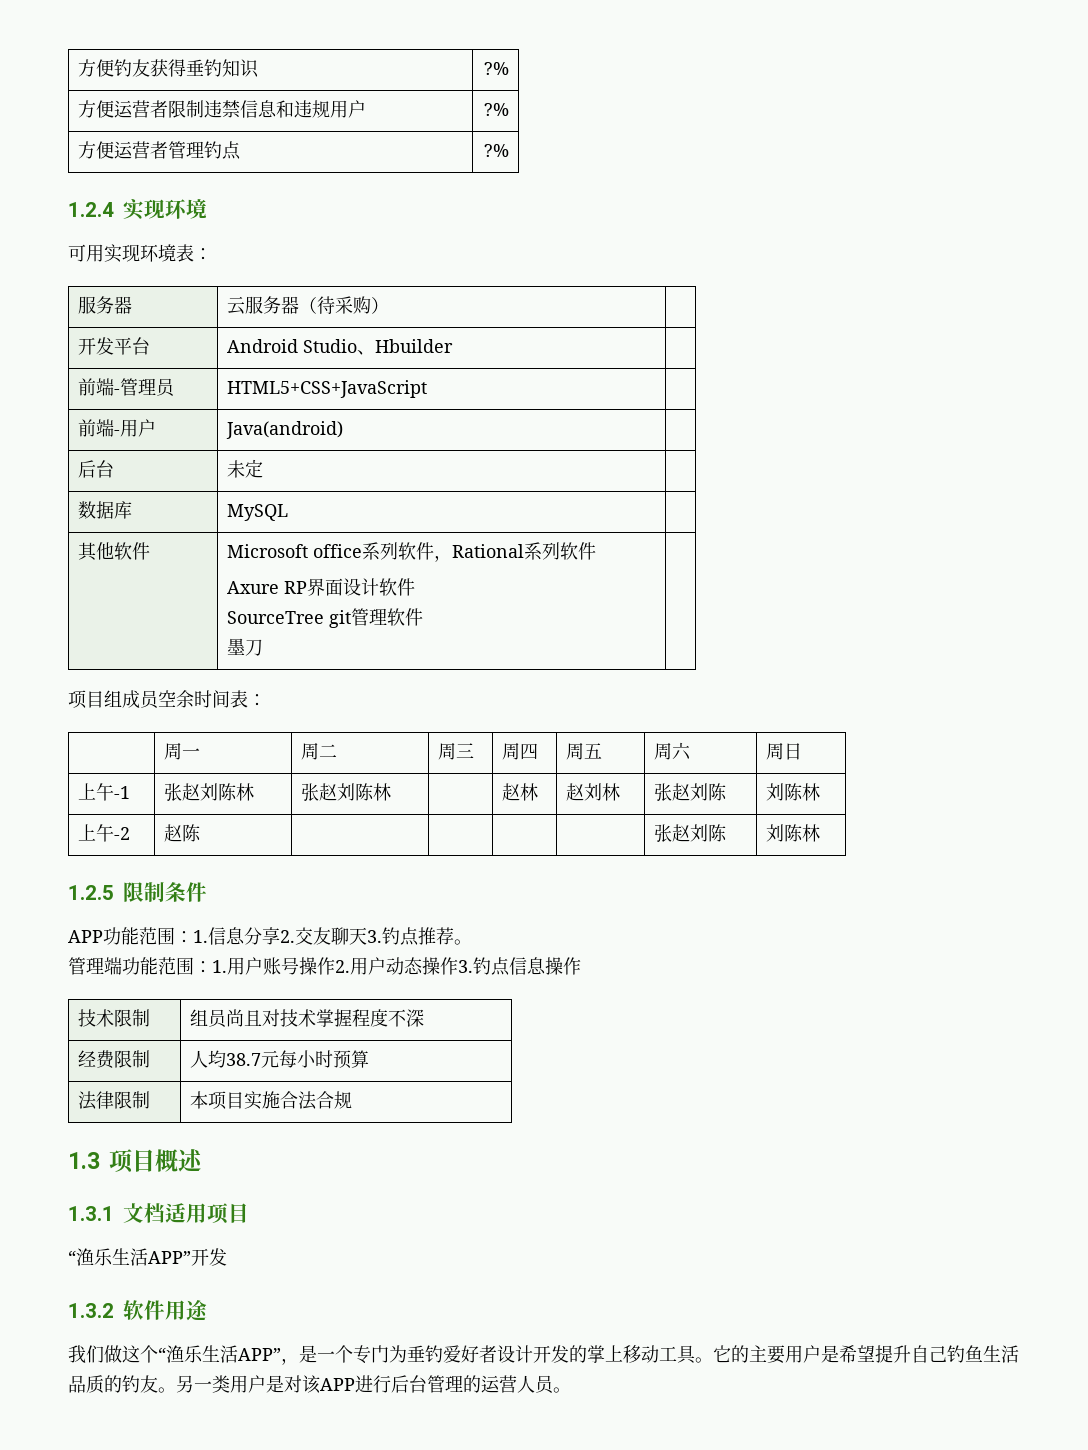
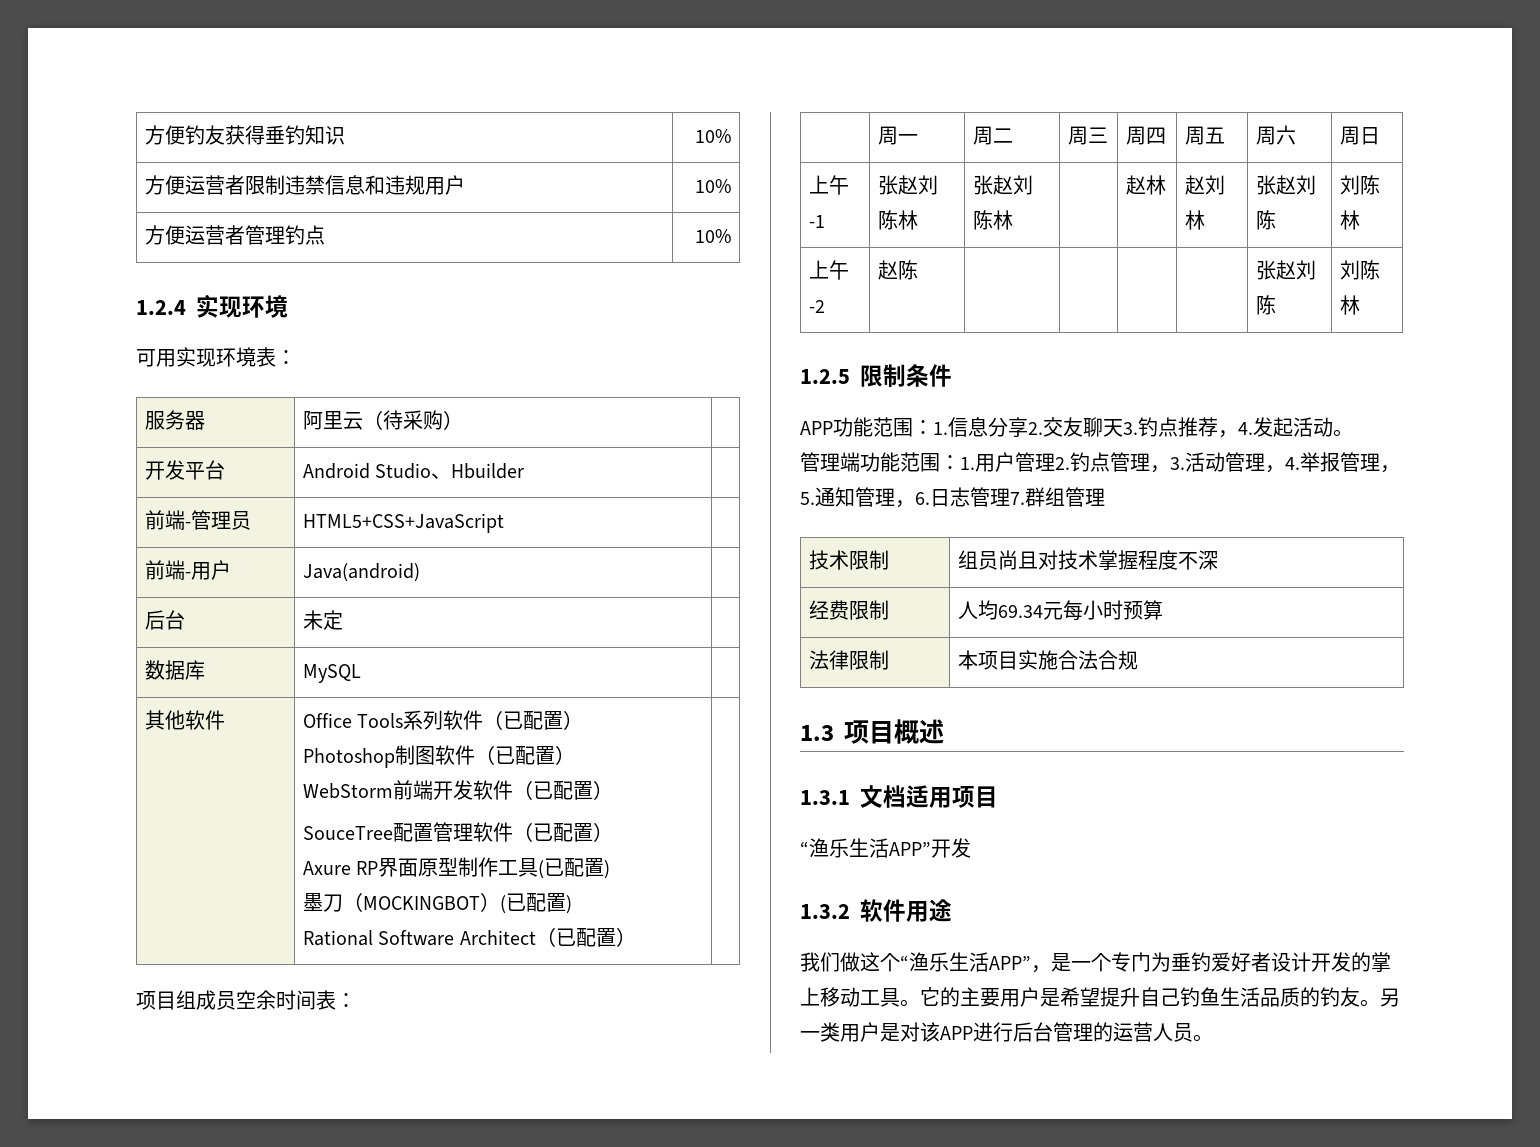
[483,62,509,75] ?% -> [695,129,732,143] 10%
[483,103,509,116] ?% -> [695,179,732,193] 10%
[483,144,509,157] ?% -> [695,229,732,243] 10%
[227,296,300,315] 云服务器 -> [302,410,363,430] 阿里云
[227,542,597,562] [227,578,416,596] [227,608,424,628] [227,638,264,656] Microsoft office系列软件，Rational系列软件 // Axure RP界面设计软件 // SourceTree git管理软件 // 墨刀 -> [302,710,584,730] [302,745,575,768] [302,780,613,800] [302,822,613,842] [302,857,611,879] [302,892,572,914] [302,927,636,947] Office Tools系列软件（已配置） // Photoshop制图软件（已配置） // WebStorm前端开发软件（已配置） // SouceTree配置管理软件（已配置） // Axure RP界面原型制作工具(已配置) // 墨刀（MOCKINGBOT）(已配置) // Rational Software Architect（已配置）
(454, 936) none -> [1218,417,1333,438] ，4.发起活动
[263,957,581,976] 账号操作2.用户动态操作3.钓点信息操作 -> [1015,452,1400,473] [800,487,1105,508] 管理2.钓点管理，3.活动管理，4.举报管理，5.通知管理，6.日志管理7.群组管理
[226,1053,262,1066] 38.7 -> [997,605,1043,618] 69.34

